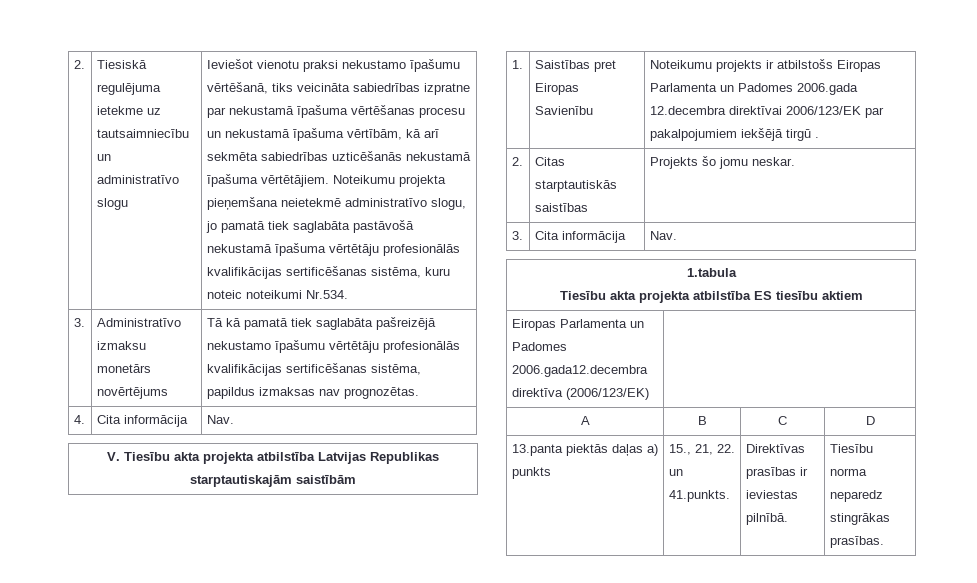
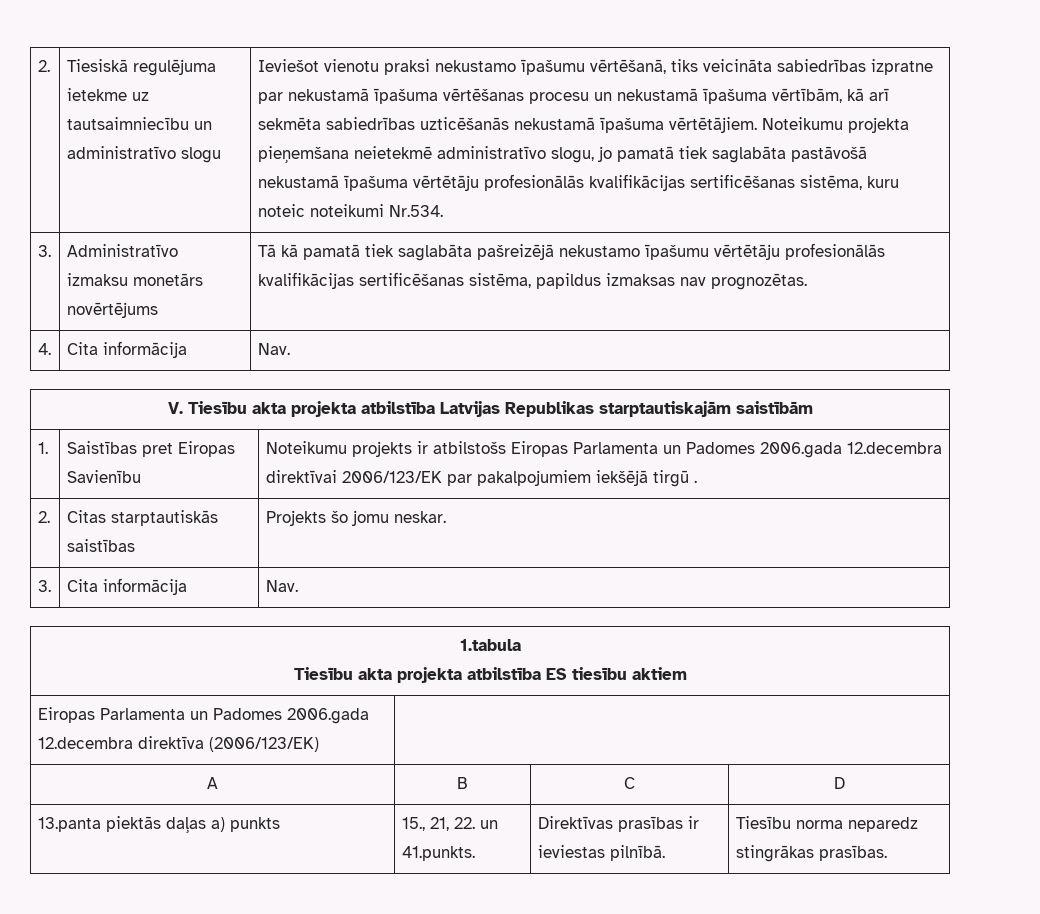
[511,365,648,377] 2006.gada12.decembra -> [286,708,369,724] [37,737,133,749] 2006.gada 12.decembra

